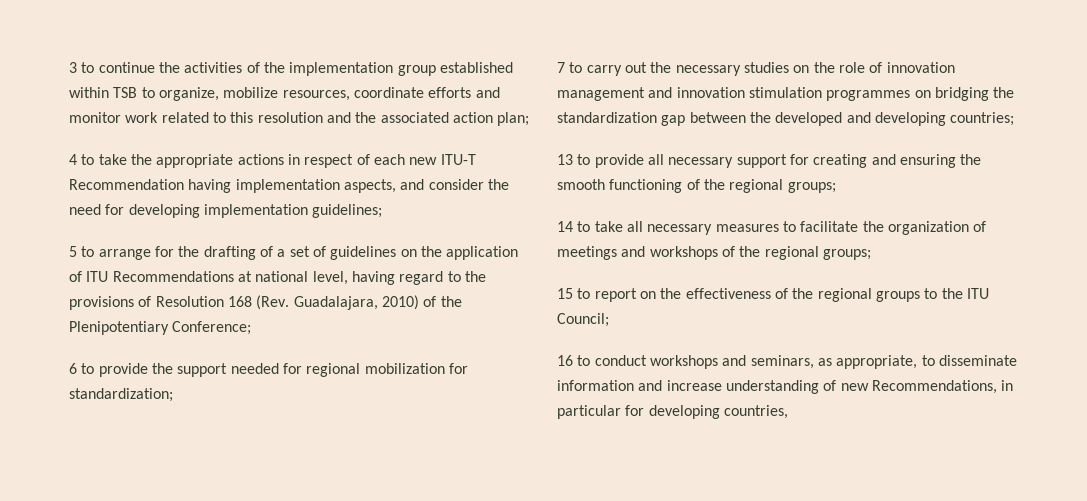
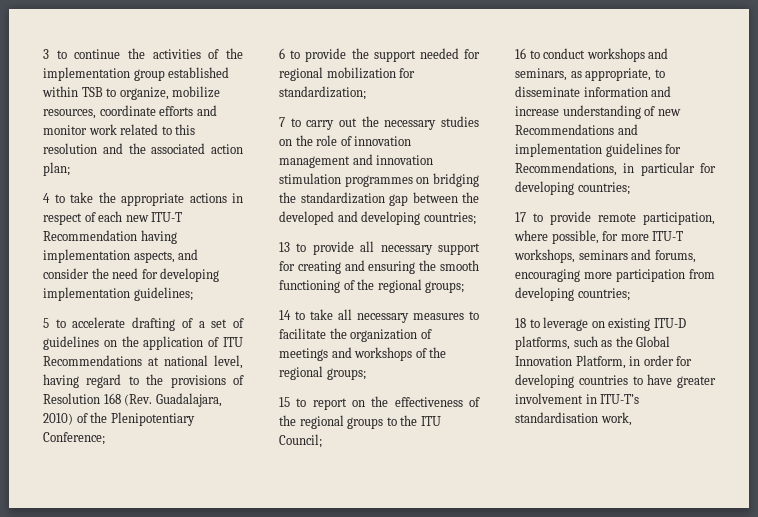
[98,246,200,260] arrange for the -> [72,317,126,328] accelerate
(869, 387) none -> [515,124,638,135] [515,143,682,157] Recommendations and implementation guidelines for
[723,405,788,419] countries, -> [577,182,630,195] [515,211,715,225] [514,230,684,244] [514,249,696,263] [515,269,715,282] [515,287,630,301] [515,317,686,331] [515,336,671,350] [515,355,693,369] [515,374,716,388] [515,393,640,404] [515,412,632,426] countries; // 17 to provide remote participation, where possible, for more ITU-T workshops, seminars and forums, encouraging more participation from developing countries; // 18 to leverage on existing ITU-D platforms, such as the Global Innovation Platform, in order for developing countries to have greater involvement in ITU-T’s standardisation work,

